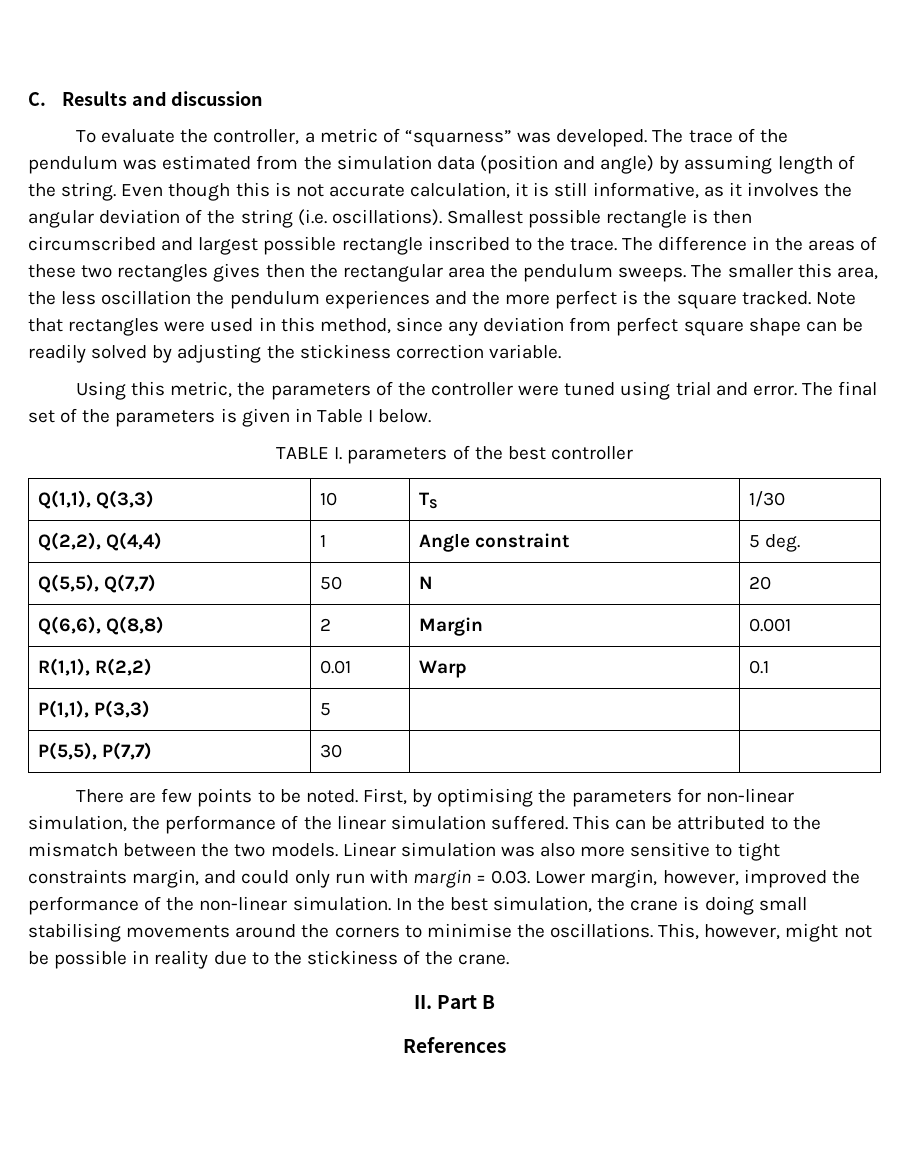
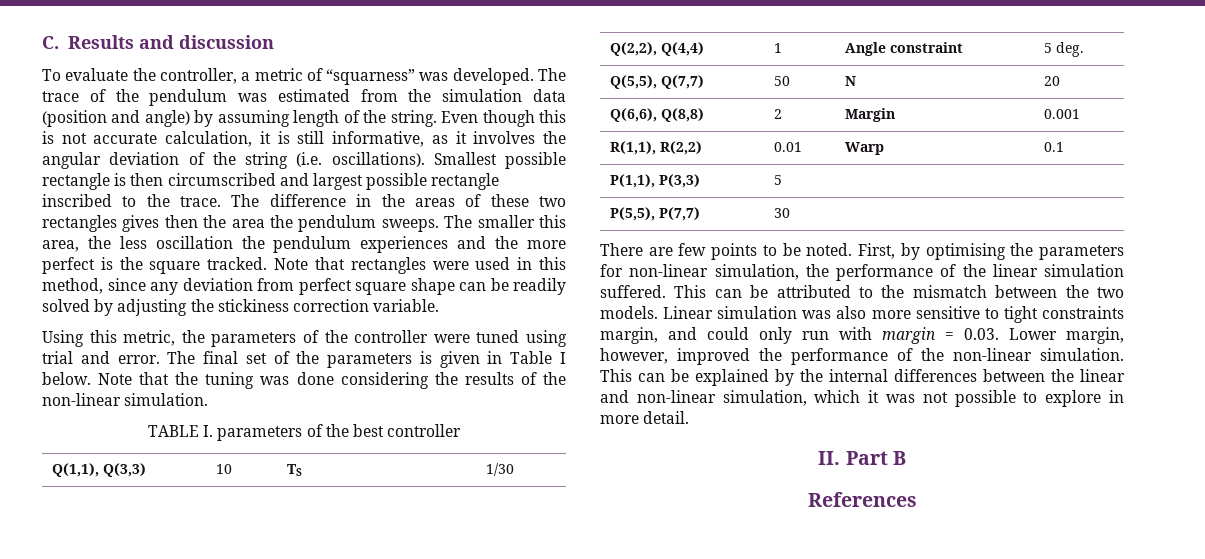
[342,264,443,282] rectangular -> (227, 221) none
(432, 416) none -> [98,372,566,389] [42,393,209,406] Note that the tuning was done considering the results of the non-linear simulation.
[395,896,807,915] [28,923,872,942] [28,950,510,969] In the best simulation, the crane is doing small stabilising movements around the corners to minimise the oscillations. This, however, might not be possible in reality due to the stickiness of the crane. -> [600,369,1125,386] [600,390,1124,407] [600,411,690,424] This can be explained by the internal differences between the linear and non-linear simulation, which it was not possible to explore in more detail.

